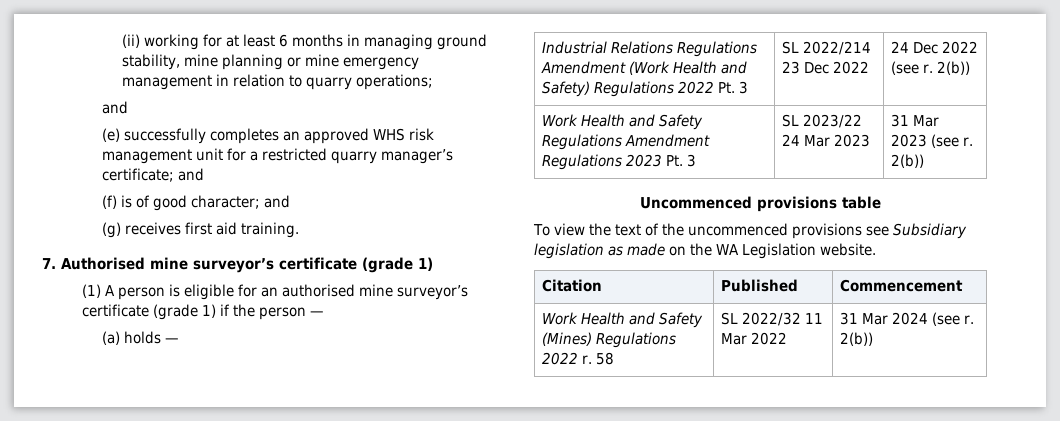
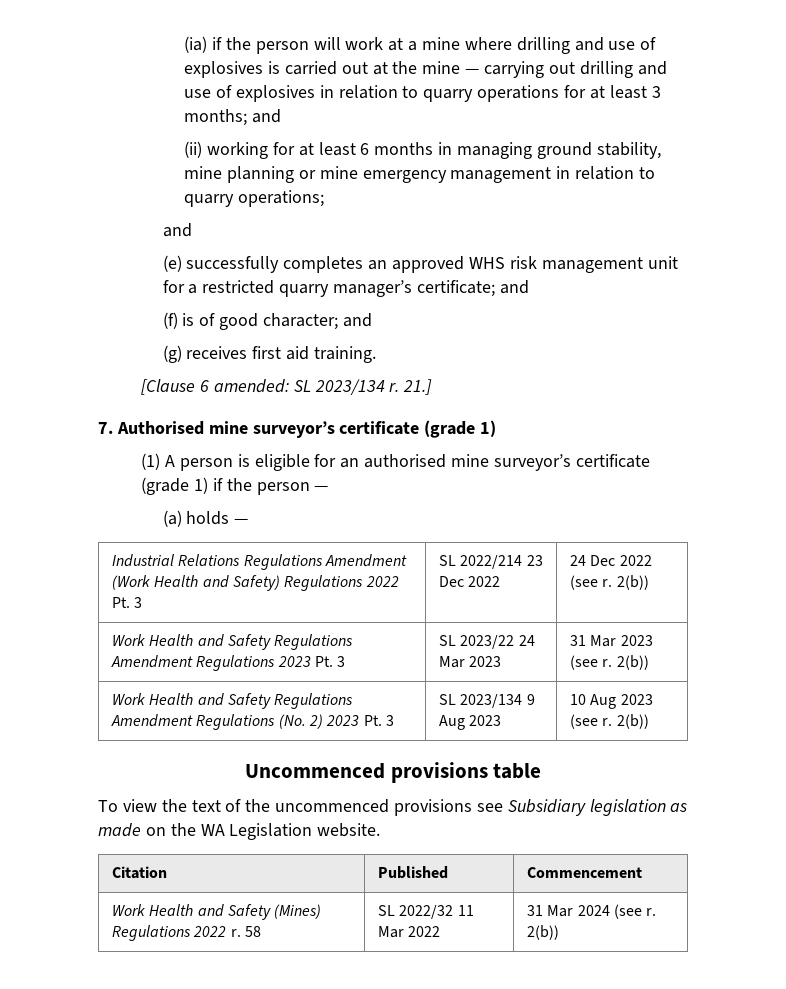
(122, 41) none -> [184,36,657,54] [184,61,667,78] [184,85,661,102] [184,109,282,126] (ia) if the person will work at a mine where drilling and use of explosives is carried out at the mine — carrying out drilling and use of explosives in relation to quarry operations for at least 3 months; and //
(300, 230) none -> [141,379,433,395] // [Clause 6 amended: SL 2023/134 r. 21.]
(925, 161) none -> [112,693,354,709] [111,714,394,730] [439,694,535,708] [439,715,502,730] [570,694,653,709] [570,714,649,729] // Work Health and Safety Regulations Amendment Regulations (No. 2) 2023 Pt. 3 | SL 2023/134 9 Aug 2023 | 10 Aug 2023 (see r. 2(b))

